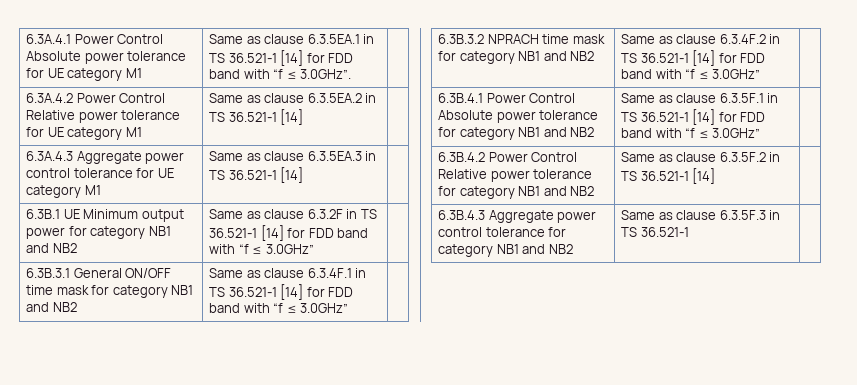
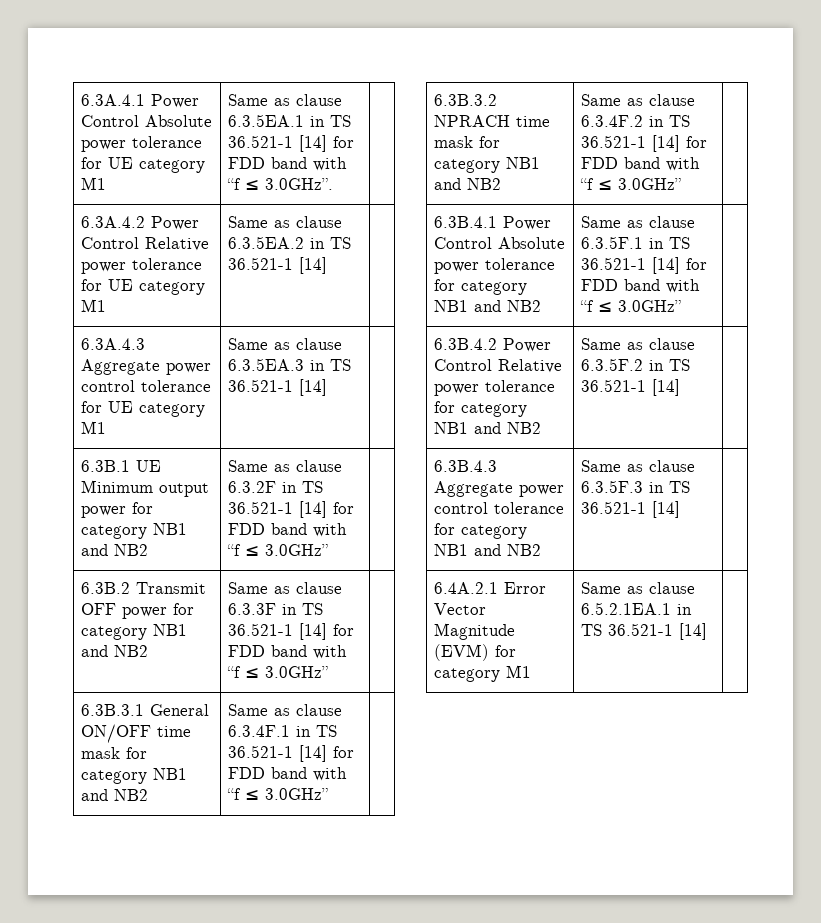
(314, 249) none -> [81,582,207,594] [81,603,195,619] [81,624,188,640] [81,645,149,657] [228,582,343,594] [228,603,324,615] [228,623,355,640] [228,645,348,659] [227,666,329,678] // 6.3B.2 Transmit OFF power for category NB1 and NB2 | Same as clause 6.3.3F in TS 36.521-1 [14] for FDD band with “f ≤ 3.0GHz” |
(689, 232) none -> [652,501,681,518] [434,582,547,594] [434,603,487,615] [434,623,516,640] [434,644,517,661] [434,665,532,682] [581,582,696,594] [581,602,693,615] [581,623,708,640] [14] | // 6.4A.2.1 Error Vector Magnitude (EVM) for category M1 | Same as clause 6.5.2.1EA.1 in TS 36.521-1 [14]

